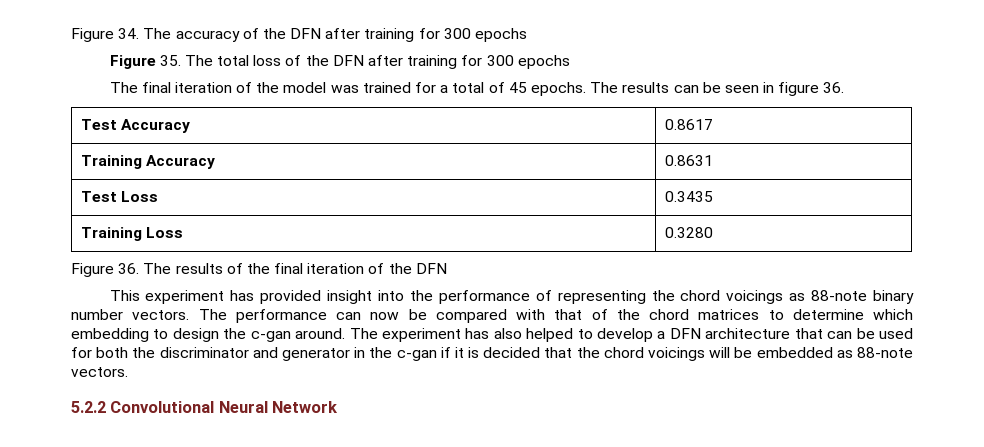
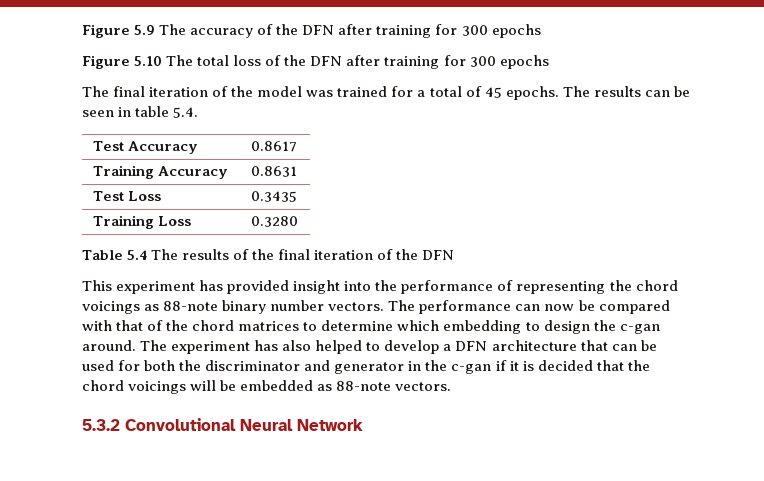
[71,28,140,42] Figure 34. -> [82,24,156,38] Figure 5.9
[159,55,181,66] 35. -> [134,56,163,66] 5.10
[778,82,845,96] figure 36. -> [135,106,199,118] table 5.4.
[71,263,140,277] Figure 36. -> [82,250,148,260] Table 5.4
[71,401,106,413] 5.2.2 -> [82,419,120,431] 5.3.2

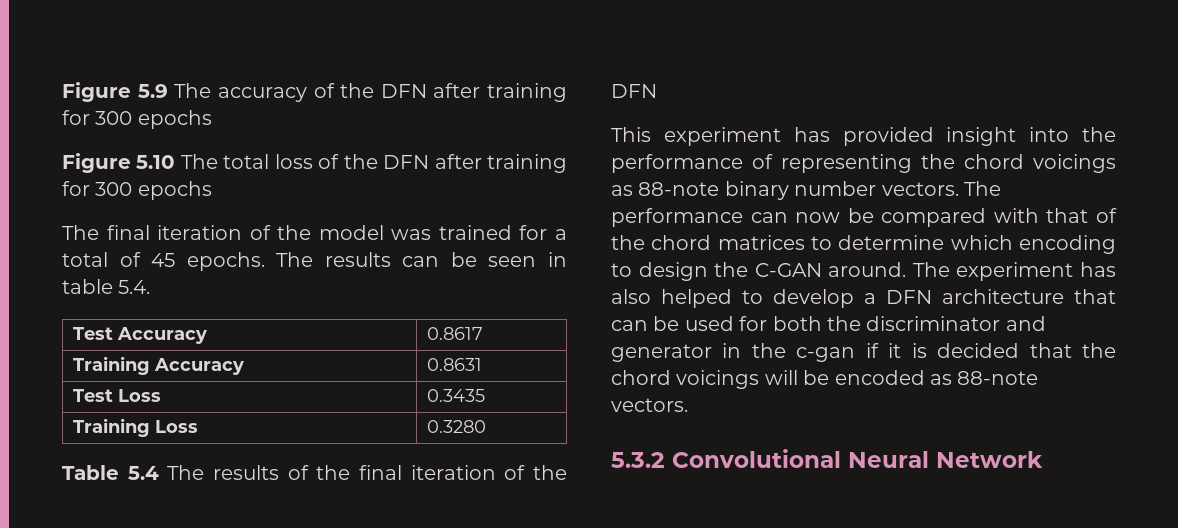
[443,320,522,334] embedding -> [1018,235,1116,254] encoding
[619,324,660,334] c-gan -> [754,263,822,277] C-GAN
[240,380,314,391] embedded -> [834,370,925,385] encoded

